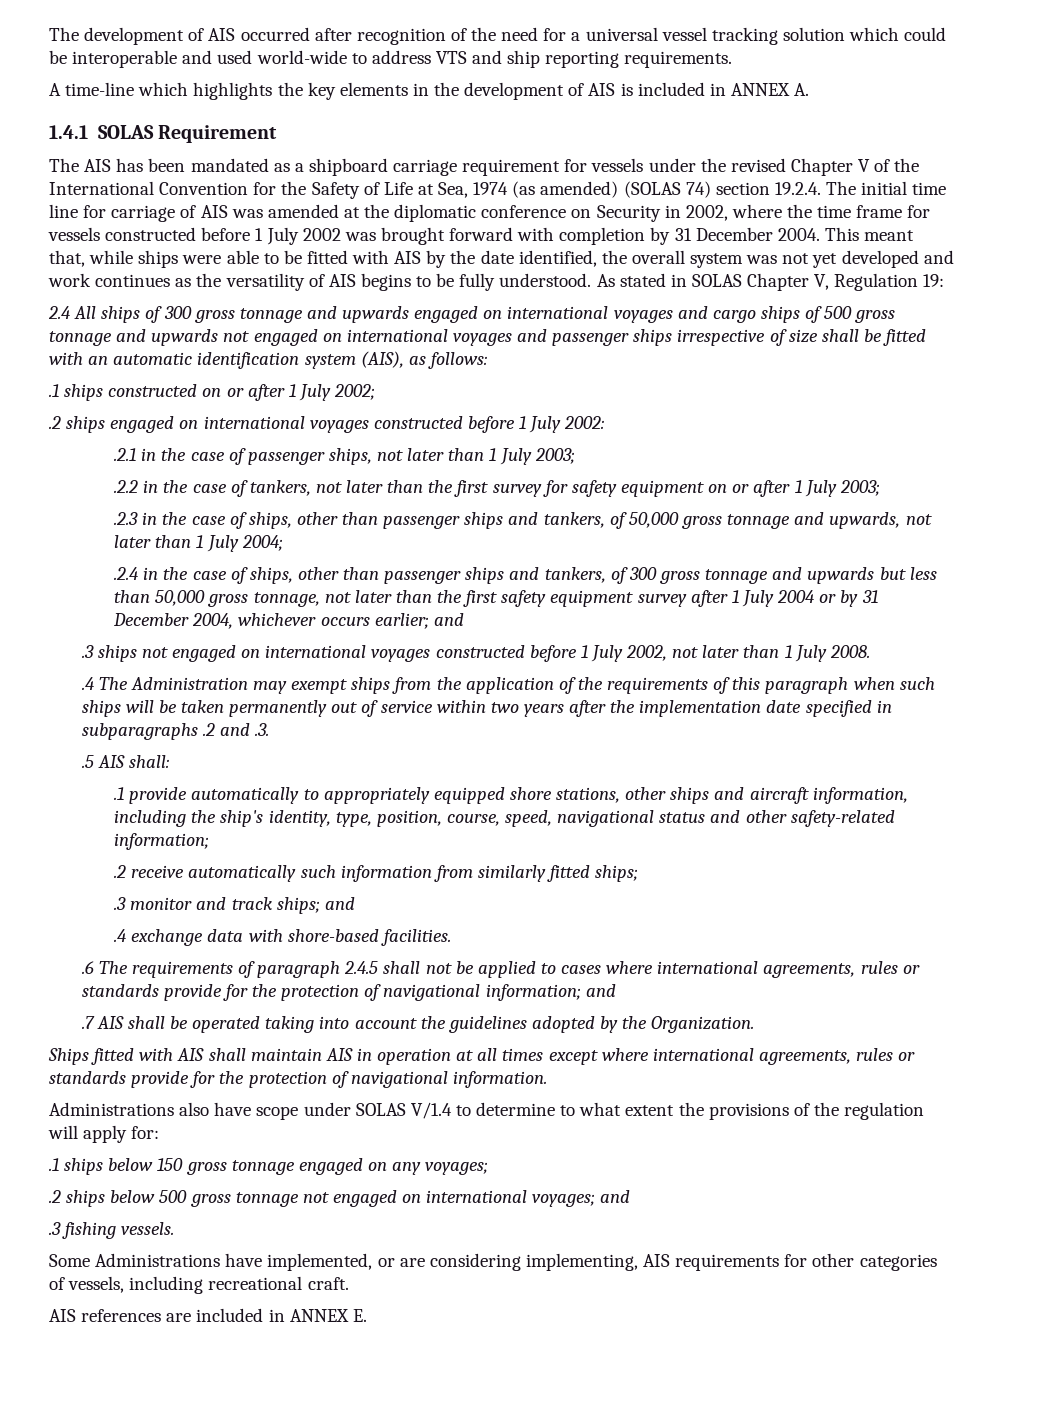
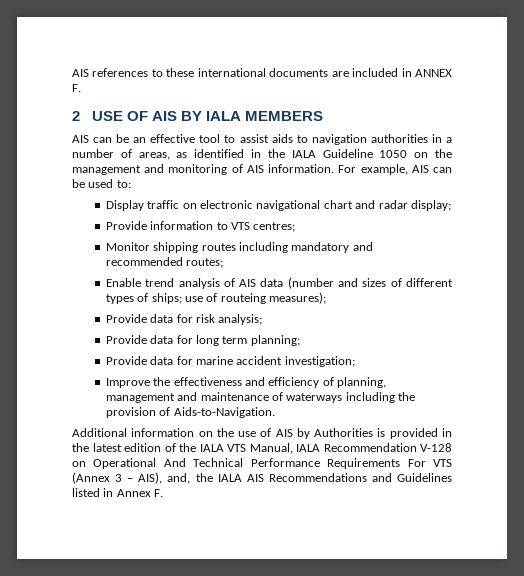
[49,27,947,45] [49,50,733,68] [49,82,810,100] [49,125,277,143] [49,158,920,176] [49,181,947,199] [49,204,931,222] [48,227,915,245] [49,250,954,268] [48,273,945,291] [48,306,896,323] [49,329,927,346] [49,351,487,369] [49,384,376,401] [49,416,605,433] [114,448,575,465] [114,480,880,497] [114,512,932,529] [114,535,283,552] [114,567,937,584] [114,590,878,607] [113,613,464,629] [81,645,870,662] [81,677,935,694] [81,700,892,717] [81,723,269,740] [81,755,169,768] [114,787,908,804] [114,810,895,827] [114,833,210,850] [114,865,639,882] [114,897,355,914] [114,929,451,946] [81,961,920,978] [81,984,616,1001] [81,1016,755,1033] [48,1048,916,1065] [49,1071,547,1088] [49,1102,925,1120] [48,1125,160,1143] [49,1158,489,1175] [49,1190,631,1207] [49,1222,175,1239] [49,1253,937,1271] [49,1276,349,1294] [49,1308,367,1322] The development of AIS occurred after recognition of the need for a universal vessel tracking solution which could be interoperable and used world-wide to address VTS and ship reporting requirements. // A time-line which highlights the key elements in the development of AIS is included in ANNEX A. // 1.4.1 SOLAS Requirement // The AIS has been mandated as a shipboard carriage requirement for vessels under the revised Chapter V of the International Convention for the Safety of Life at Sea, 1974 (as amended) (SOLAS 74) section 19.2.4. The initial time line for carriage of AIS was amended at the diplomatic conference on Security in 2002, where the time frame for vessels constructed before 1 July 2002 was brought forward with completion by 31 December 2004. This meant that, while ships were able to be fitted with AIS by the date identified, the overall system was not yet developed and work continues as the versatility of AIS begins to be fully understood. As stated in SOLAS Chapter V, Regulation 19: // 2.4 All ships of 300 gross tonnage and upwards engaged on international voyages and cargo ships of 500 gross tonnage and upwards not engaged on international voyages and passenger ships irrespective of size shall be fitted with an automatic identification system (AIS), as follows: // .1 ships constructed on or after 1 July 2002; // .2 ships engaged on international voyages constructed before 1 July 2002: // .2.1 in the case of passenger ships, not later than 1 July 2003; // .2.2 in the case of tankers, not later than the first survey for safety equipment on or after 1 July 2003; // .2.3 in the case of ships, other than passenger ships and tankers, of 50,000 gross tonnage and upwards, not later than 1 July 2004; // .2.4 in the case of ships, other than passenger ships and tankers, of 300 gross tonnage and upwards but less than 50,000 gross tonnage, not later than the first safety equipment survey after 1 July 2004 or by 31 December 2004, whichever occurs earlier; and // .3 ships not engaged on international voyages constructed before 1 July 2002, not later than 1 July 2008. // .4 The Administration may exempt ships from the application of the requirements of this paragraph when such ships will be taken permanently out of service within two years after the implementation date specified in subparagraphs .2 and .3. // .5 AIS shall: // .1 provide automatically to appropriately equipped shore stations, other ships and aircraft information, including the ship's identity, type, position, course, speed, navigational status and other safety-related information; // .2 receive automatically such information from similarly fitted ships; // .3 monitor and track ships; and // .4 exchange data with shore-based facilities. // .6 The requirements of paragraph 2.4.5 shall not be applied to cases where international agreements, rules or standards provide for the protection of navigational information; and // .7 AIS shall be operated taking into account the guidelines adopted by the Organization. // Ships fitted with AIS shall maintain AIS in operation at all times except where international agreements, rules or standards provide for the protection of navigational information. // Administrations also have scope under SOLAS V/1.4 to determine to what extent the provisions of the regulation will apply for: // .1 ships below 150 gross tonnage engaged on any voyages; // .2 ships below 500 gross tonnage not engaged on international voyages; and // .3 fishing vessels. // Some Administrations have implemented, or are considering implementing, AIS requirements for other categories of vessels, including recreational craft. // AIS references are included in ANNEX E. -> [72,68,453,77] [72,84,81,92] [72,111,324,121] [72,134,452,145] [72,149,452,160] [72,164,453,175] [72,179,131,188] [105,200,451,211] [105,221,296,232] [105,242,373,253] [105,257,224,268] [105,277,453,289] [105,292,327,304] [105,314,263,325] [105,335,300,346] [105,356,355,367] [105,377,387,388] [105,392,416,403] [105,407,275,418] [72,428,452,439] [72,443,452,454] [72,458,452,469] [72,472,452,484] [72,488,164,497] AIS references to these international documents are included in ANNEX F. // 2 USE OF AIS BY IALA MEMBERS // AIS can be an effective tool to assist aids to navigation authorities in a number of areas, as identified in the IALA Guideline 1050 on the management and monitoring of AIS information. For example, AIS can be used to: // Display traffic on electronic navigational chart and radar display; // Provide information to VTS centres; // Monitor shipping routes including mandatory and recommended routes; // Enable trend analysis of AIS data (number and sizes of different types of ships; use of routeing measures); // Provide data for risk analysis; // Provide data for long term planning; // Provide data for marine accident investigation; // Improve the effectiveness and efficiency of planning, management and maintenance of waterways including the provision of Aids-to-Navigation. // Additional information on the use of AIS by Authorities is provided in the latest edition of the IALA VTS Manual, IALA Recommendation V-128 on Operational And Technical Performance Requirements For VTS (Annex 3 – AIS), and, the IALA AIS Recommendations and Guidelines listed in Annex F.

